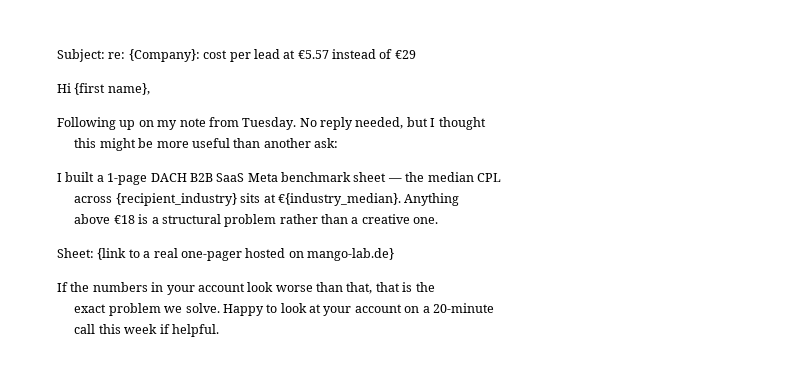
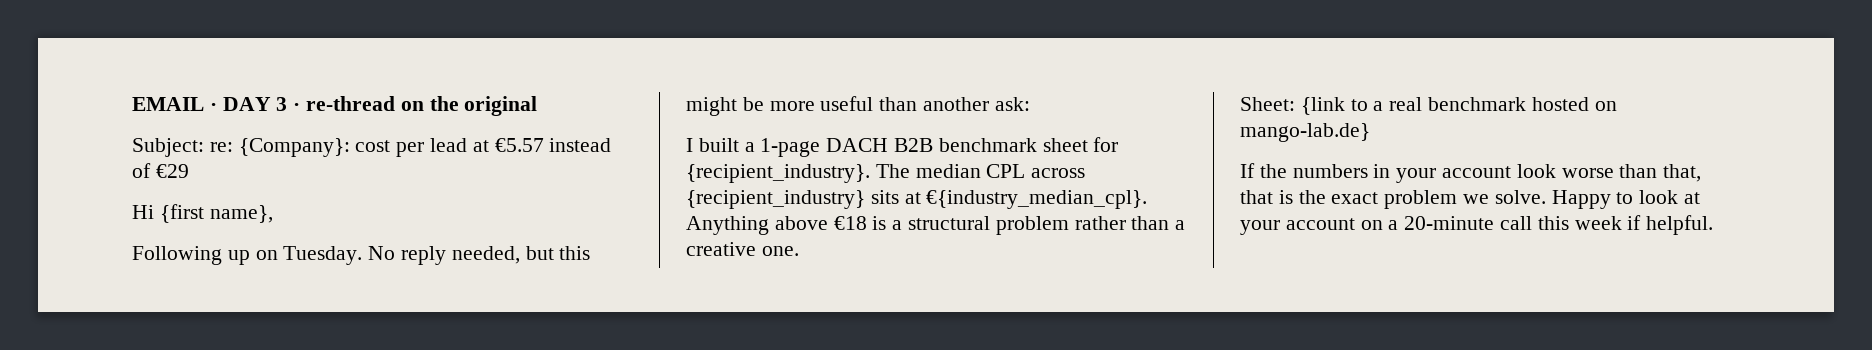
(57, 55) none -> [132,96,538,116] EMAIL · DAY 3 · re-thread on the original //
[157,117,239,130] my note from -> (278, 255) none
[430,117,486,130] I thought // -> (554, 253) none
[216,172,425,182] SaaS Meta benchmark sheet — the -> [938,137,1119,152] [686,164,910,183] benchmark sheet for {recipient_industry}. The
(501, 177) // -> (1026, 171) none
[277,193,401,206] €{industry_median}. -> [926,190,1148,209] €{industry_median_cpl}.
(460, 199) // -> (769, 225) none
[180,251,242,261] one-pager -> [1428,97,1527,111] benchmark
(435, 287) // -> (1326, 197) none
(494, 308) // -> (1495, 223) none

